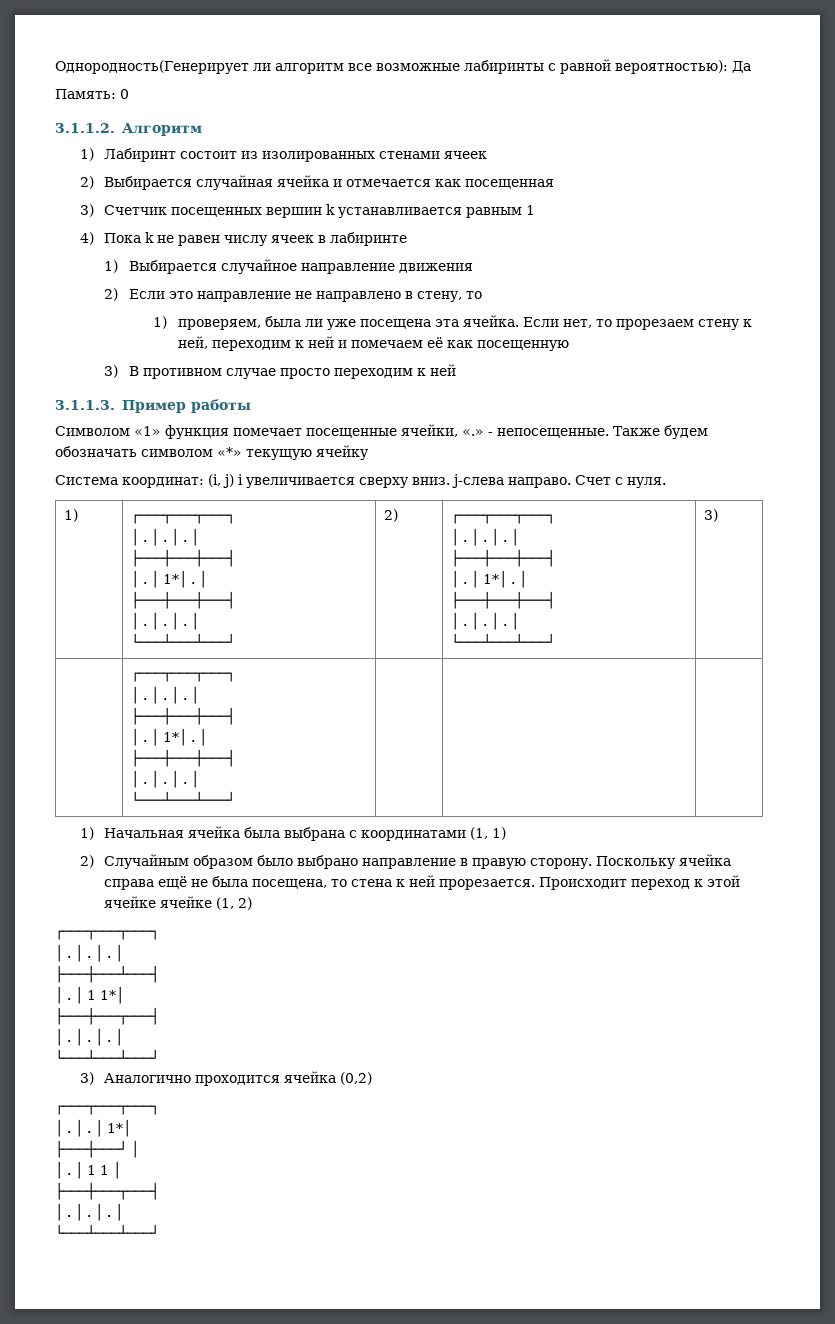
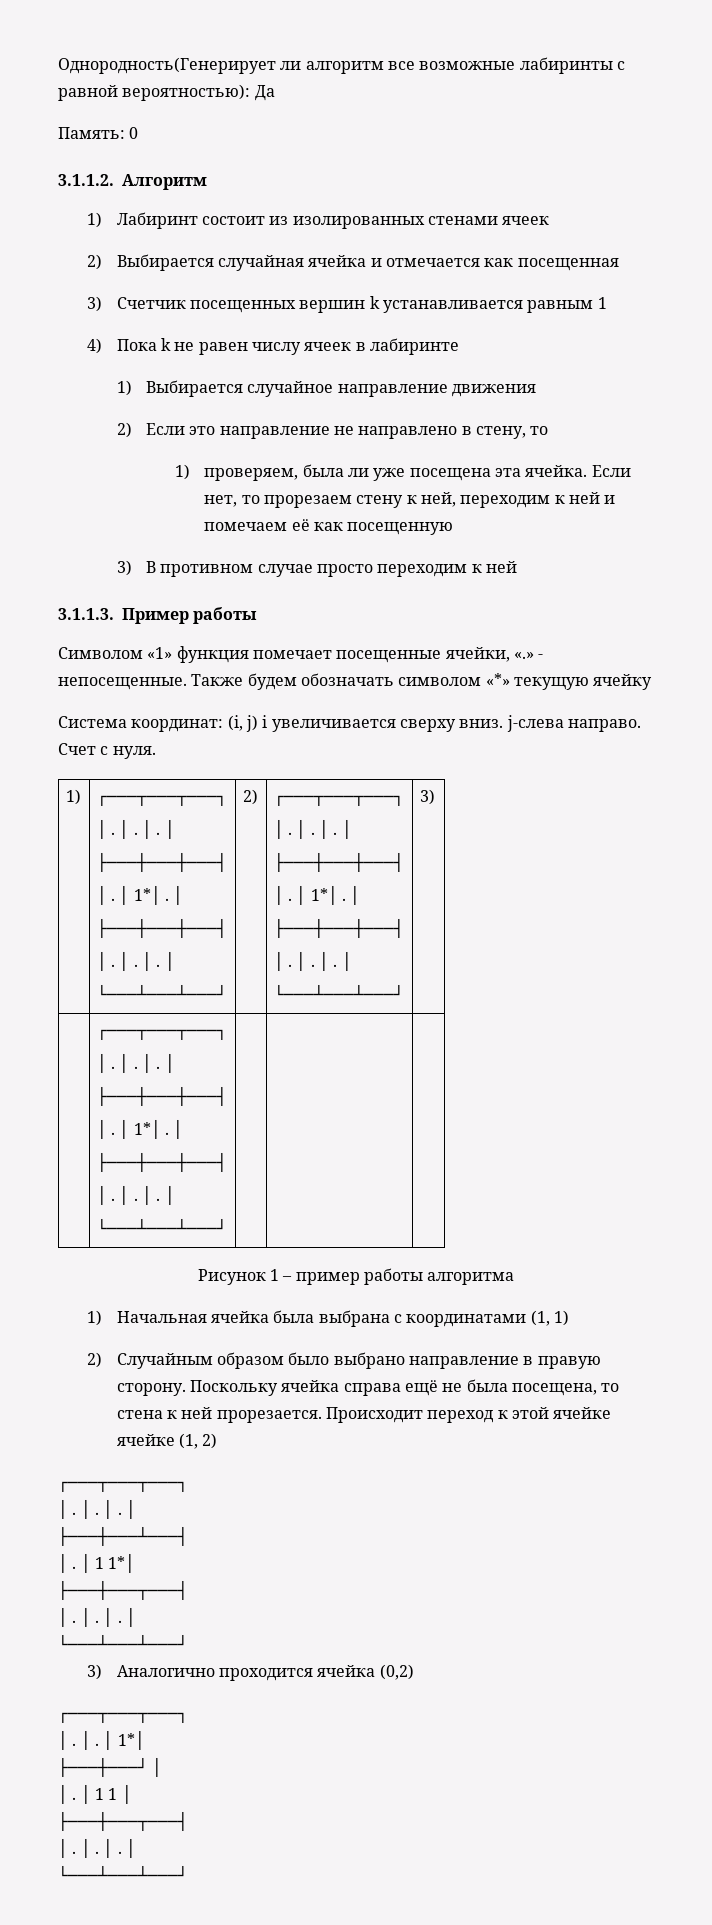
(235, 798) none -> [197,1268,515,1285] // Рисунок 1 – пример работы алгоритма

